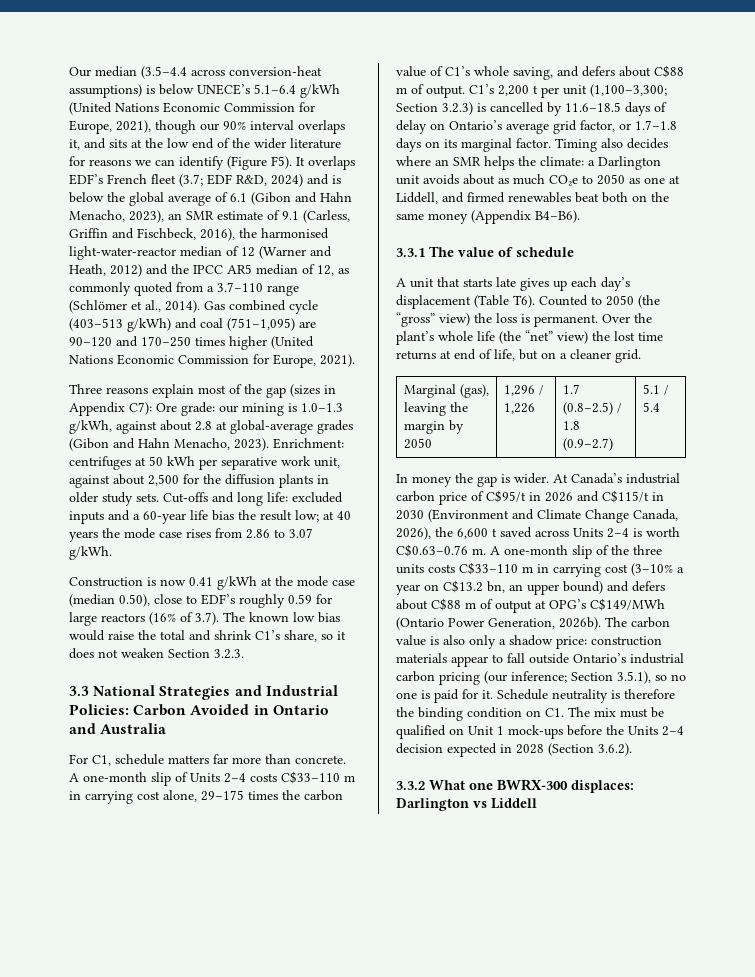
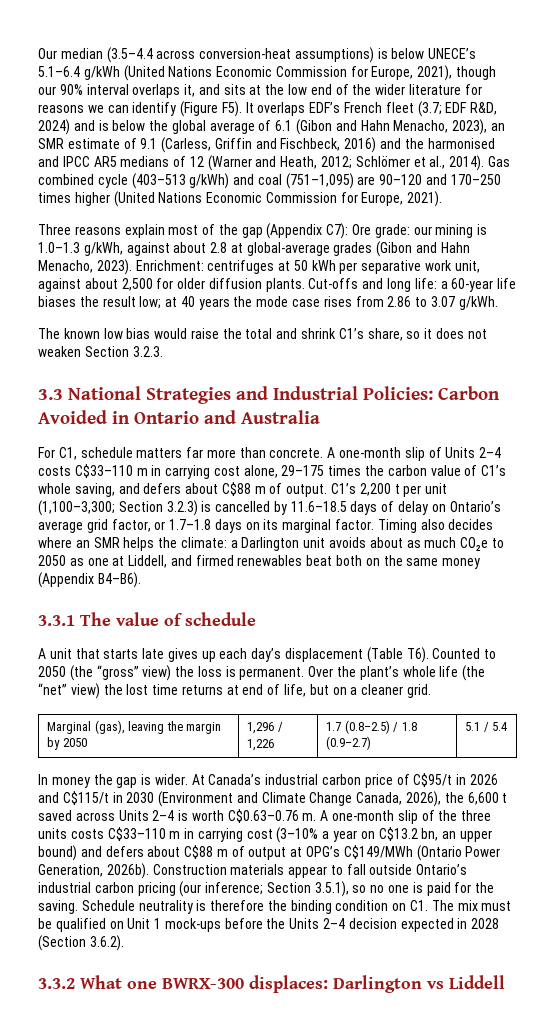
[200,228,329,241] [69,246,222,260] 2016), the harmonised light-water-reactor median -> [344,137,495,153] [38,156,170,167] 2016) and the harmonised and IPCC AR5 medians
[110,264,349,277] [69,282,299,296] [69,300,127,313] 2012) and the IPCC AR5 median of 12, as commonly quoted from a 3.7–110 range (Schlömer -> [321,156,410,169] 2012; Schlömer
[290,384,336,397] [69,402,125,416] (sizes in Appendix -> [266,223,323,239] (Appendix
[203,474,329,488] [69,492,159,506] the diffusion plants in older study sets. -> [177,278,305,292] older diffusion plants.
[292,492,343,503] [69,510,130,524] excluded inputs and -> (437, 283) none
[212,510,234,521] bias -> [38,296,76,307] biases
[69,576,355,590] [69,594,332,608] [69,612,219,626] Construction is now 0.41 g/kWh at the mode case (median 0.50), close to EDF’s roughly 0.59 for large reactors (16% of 3.7). -> (498, 303) none
[605,617,670,628] [396,635,662,649] The carbon value is also only a shadow price: construction -> [152,864,227,875] Construction
[482,690,493,699] it. -> [475,882,495,893] [38,900,78,914] the saving.

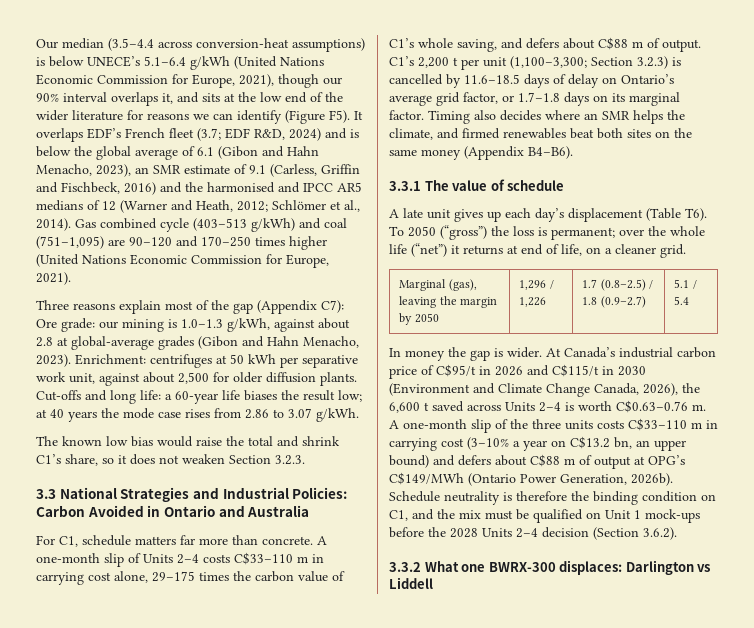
[180,537,504,551] [38,555,168,568] climate: a Darlington unit avoids about as much CO₂e to 2050 as one at Liddell, -> [389,128,433,140] climate,
(363, 560) none -> [627,129,651,138] sites
[49,648,165,659] unit that starts late -> [403,208,451,219] late unit
[432,648,497,659] [38,665,486,681] [38,683,179,699] Counted to 2050 (the “gross” view) the loss is permanent. Over the plant’s whole life (the “net” view) the lost time -> [389,225,705,240] [389,243,460,257] To 2050 (“gross”) the loss is permanent; over the whole life (“net”) it
[309,684,329,695] but -> (582, 250) none
[152,864,468,878] [38,881,495,897] [38,900,78,914] Construction materials appear to fall outside Ontario’s industrial carbon pricing (our inference; Section 3.5.1), so no one is paid for the saving. -> (673, 479) none
[410,900,454,911] C1. The -> [389,509,455,521] C1, and the
(286, 923) none -> [450,528,478,538] 2028
[400,918,500,932] expected in 2028 -> (589, 532) none

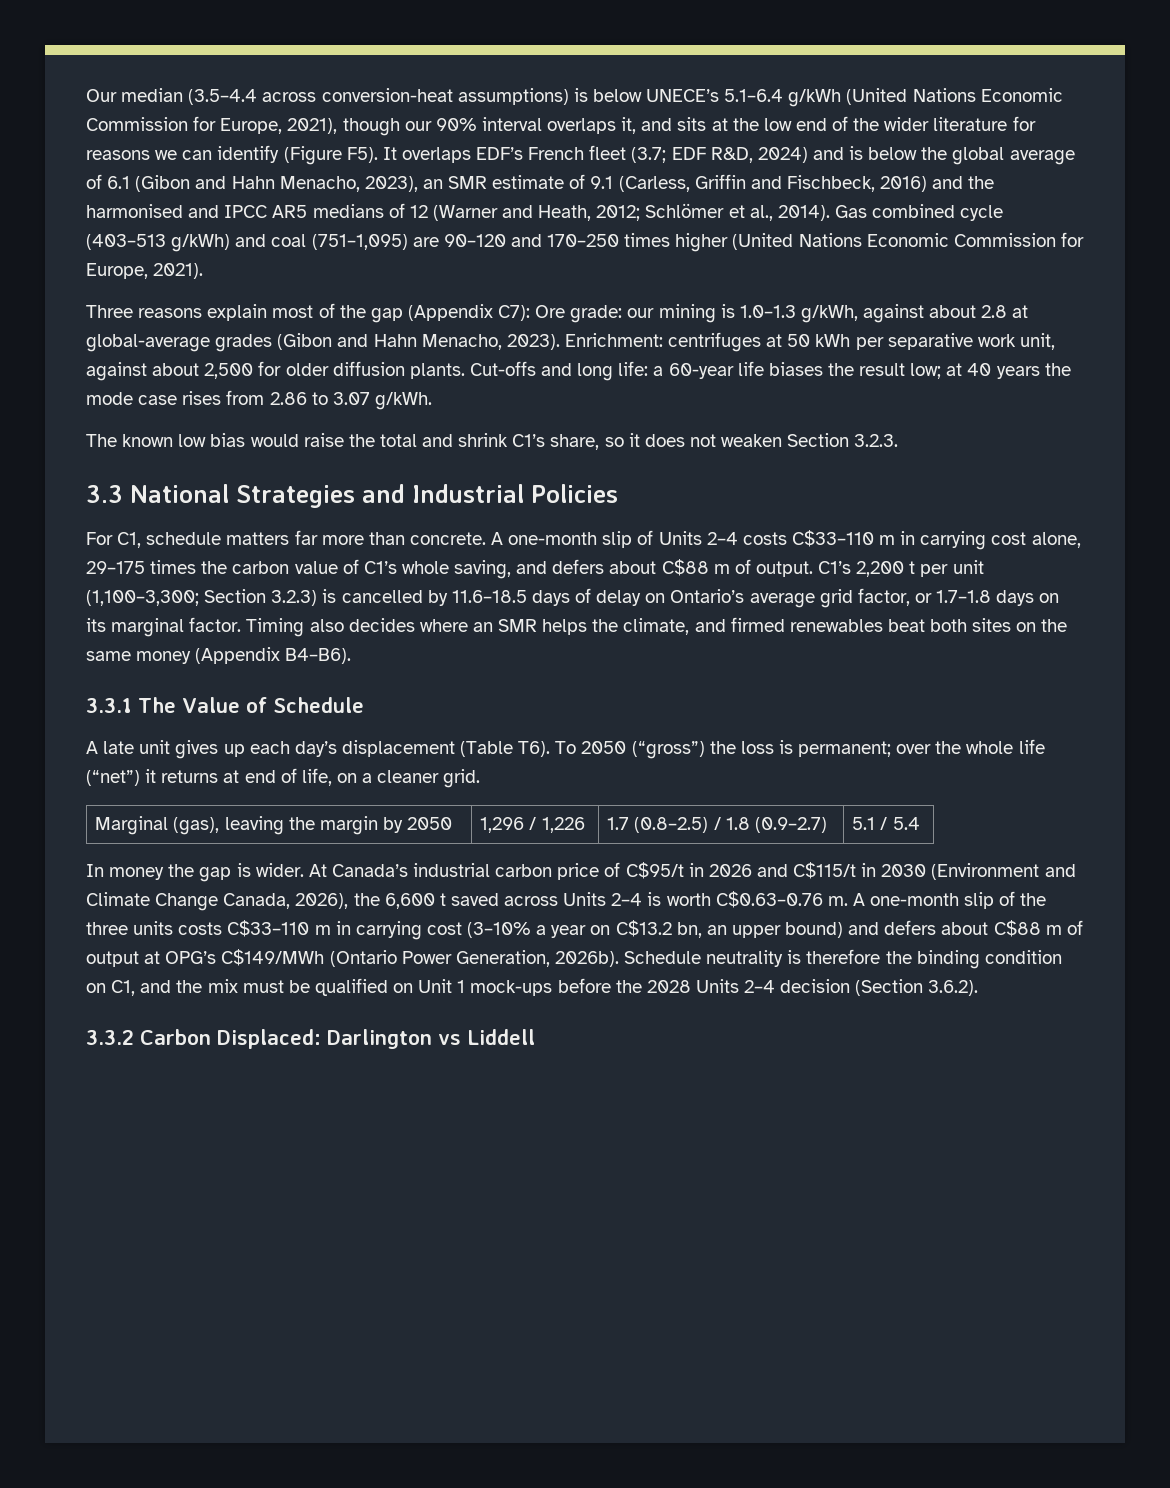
[292,487,348,499] [36,505,310,517] Policies: Carbon Avoided in Ontario and Australia -> [531,484,618,503] Policies
[452,179,565,191] value of schedule -> [182,697,364,713] Value of Schedule
[424,560,623,575] What one BWRX-300 displaces: -> [140,1029,321,1049] Carbon Displaced:

